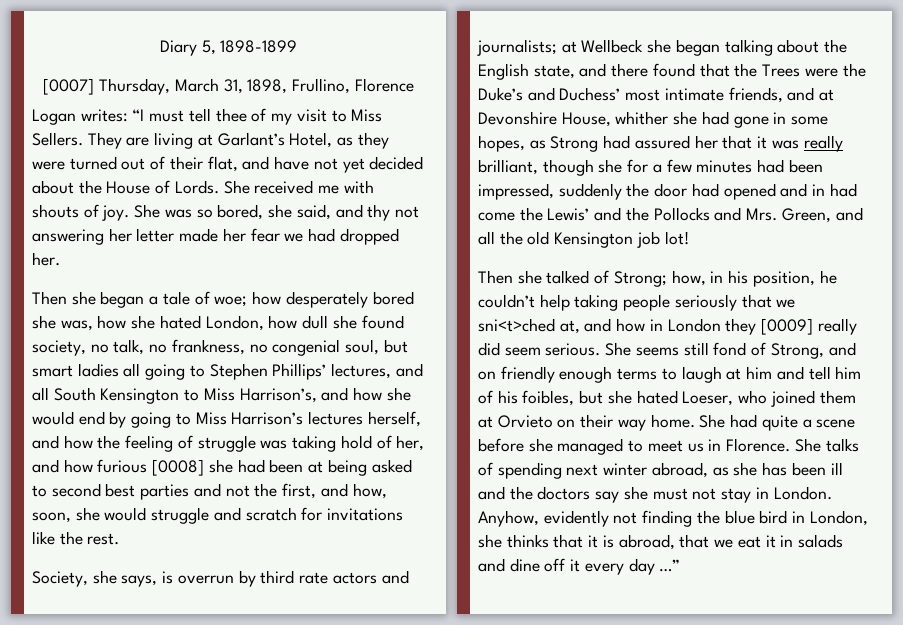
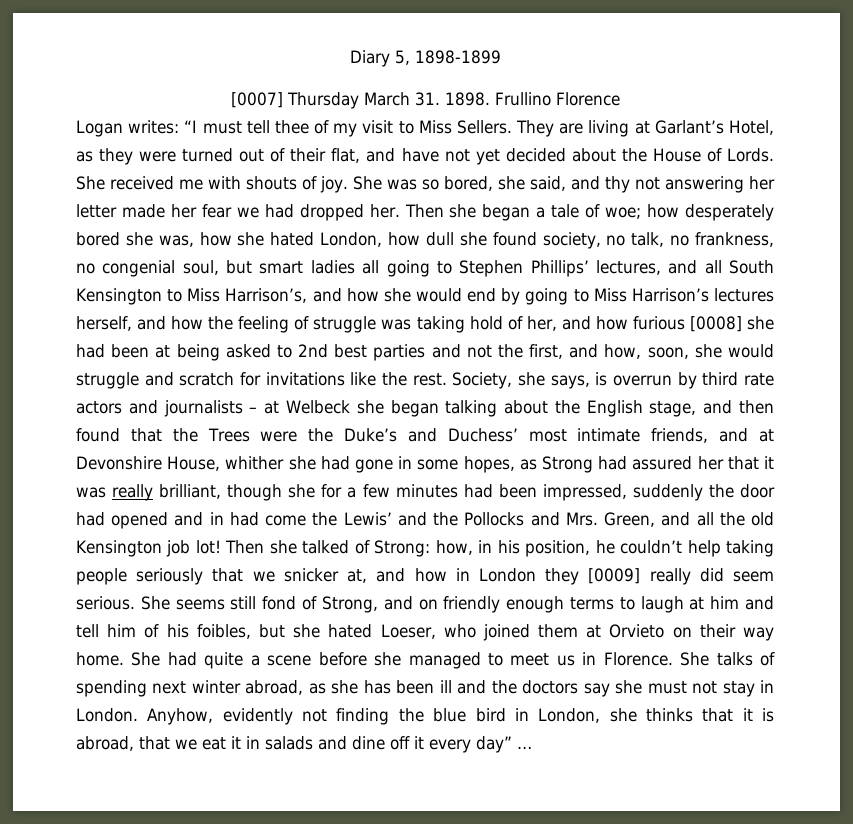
[99,78,350,95] Thursday, March 31, 1898, Frullino, -> [286,92,551,109] Thursday March 31. 1898. Frullino
(60, 259) // -> (400, 211) none
[51,483,101,497] second -> [298,344,329,358] 2nd
(120, 539) // -> (447, 379) none
[477,39,644,56] journalists; at Wellbeck -> [163,400,350,417] journalists – at Welbeck
[533,63,649,79] state, and there -> [649,400,774,417] stage, and then
(689, 238) // -> (221, 547) none
[613,271,667,287] Strong; -> [374,540,431,557] Strong:
[478,318,555,332] sni<t>ched -> [283,568,339,582] snicker
[628,558,681,575] day …” -> [476,736,532,753] day” …

